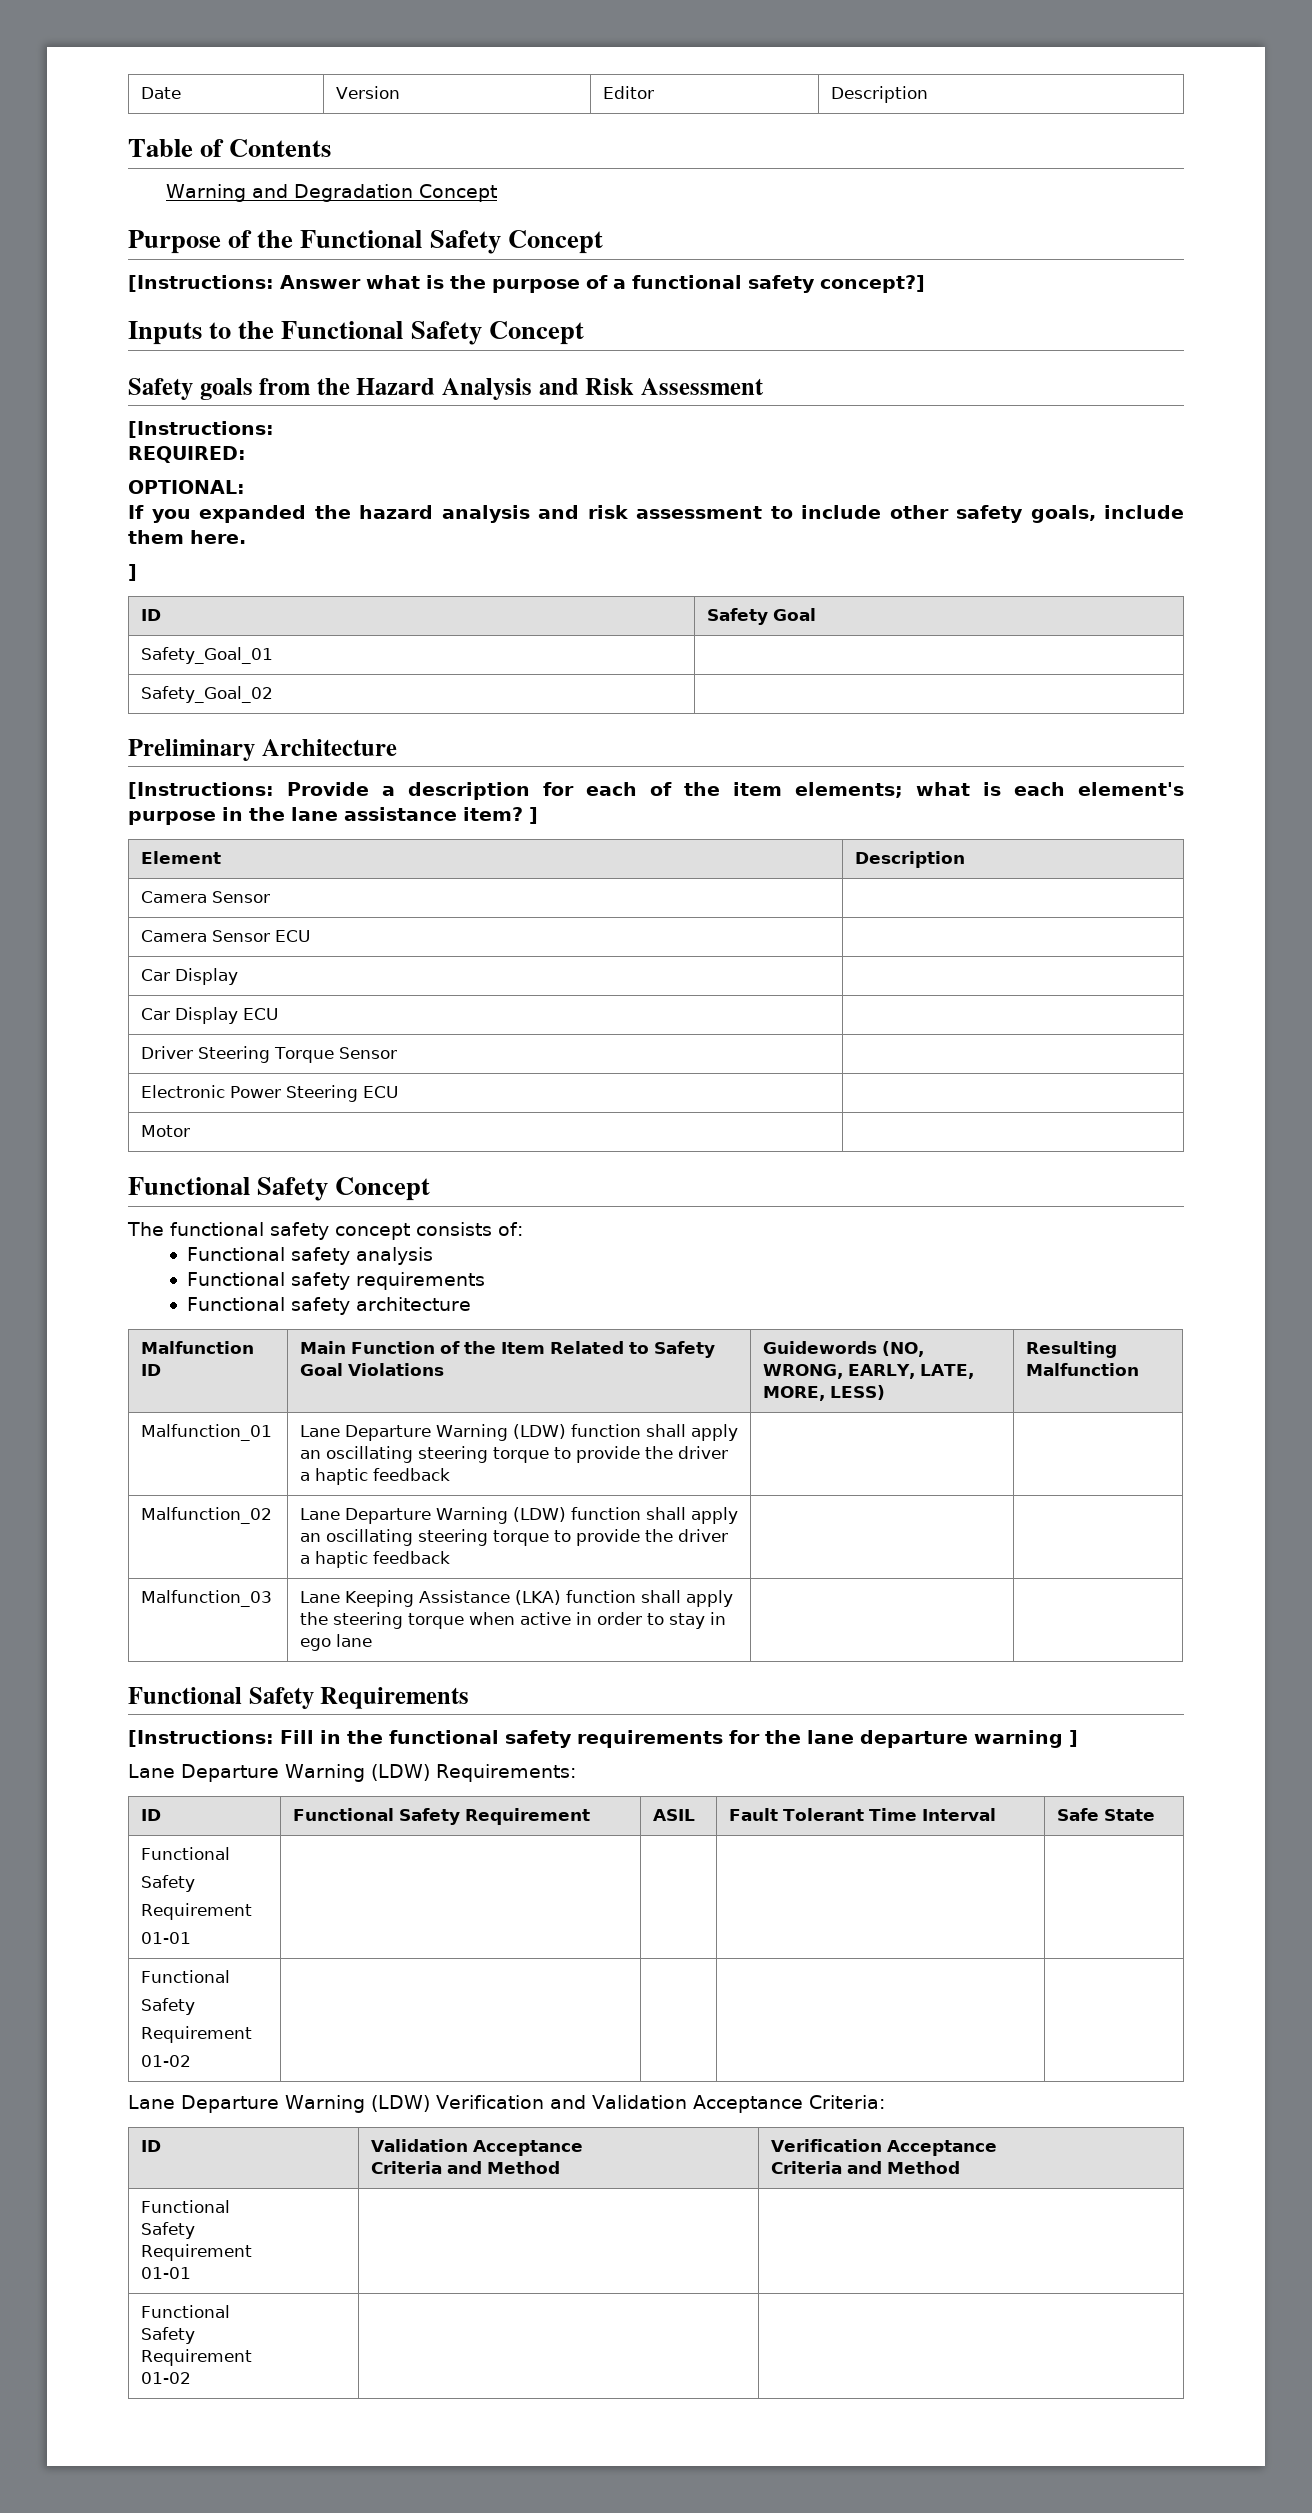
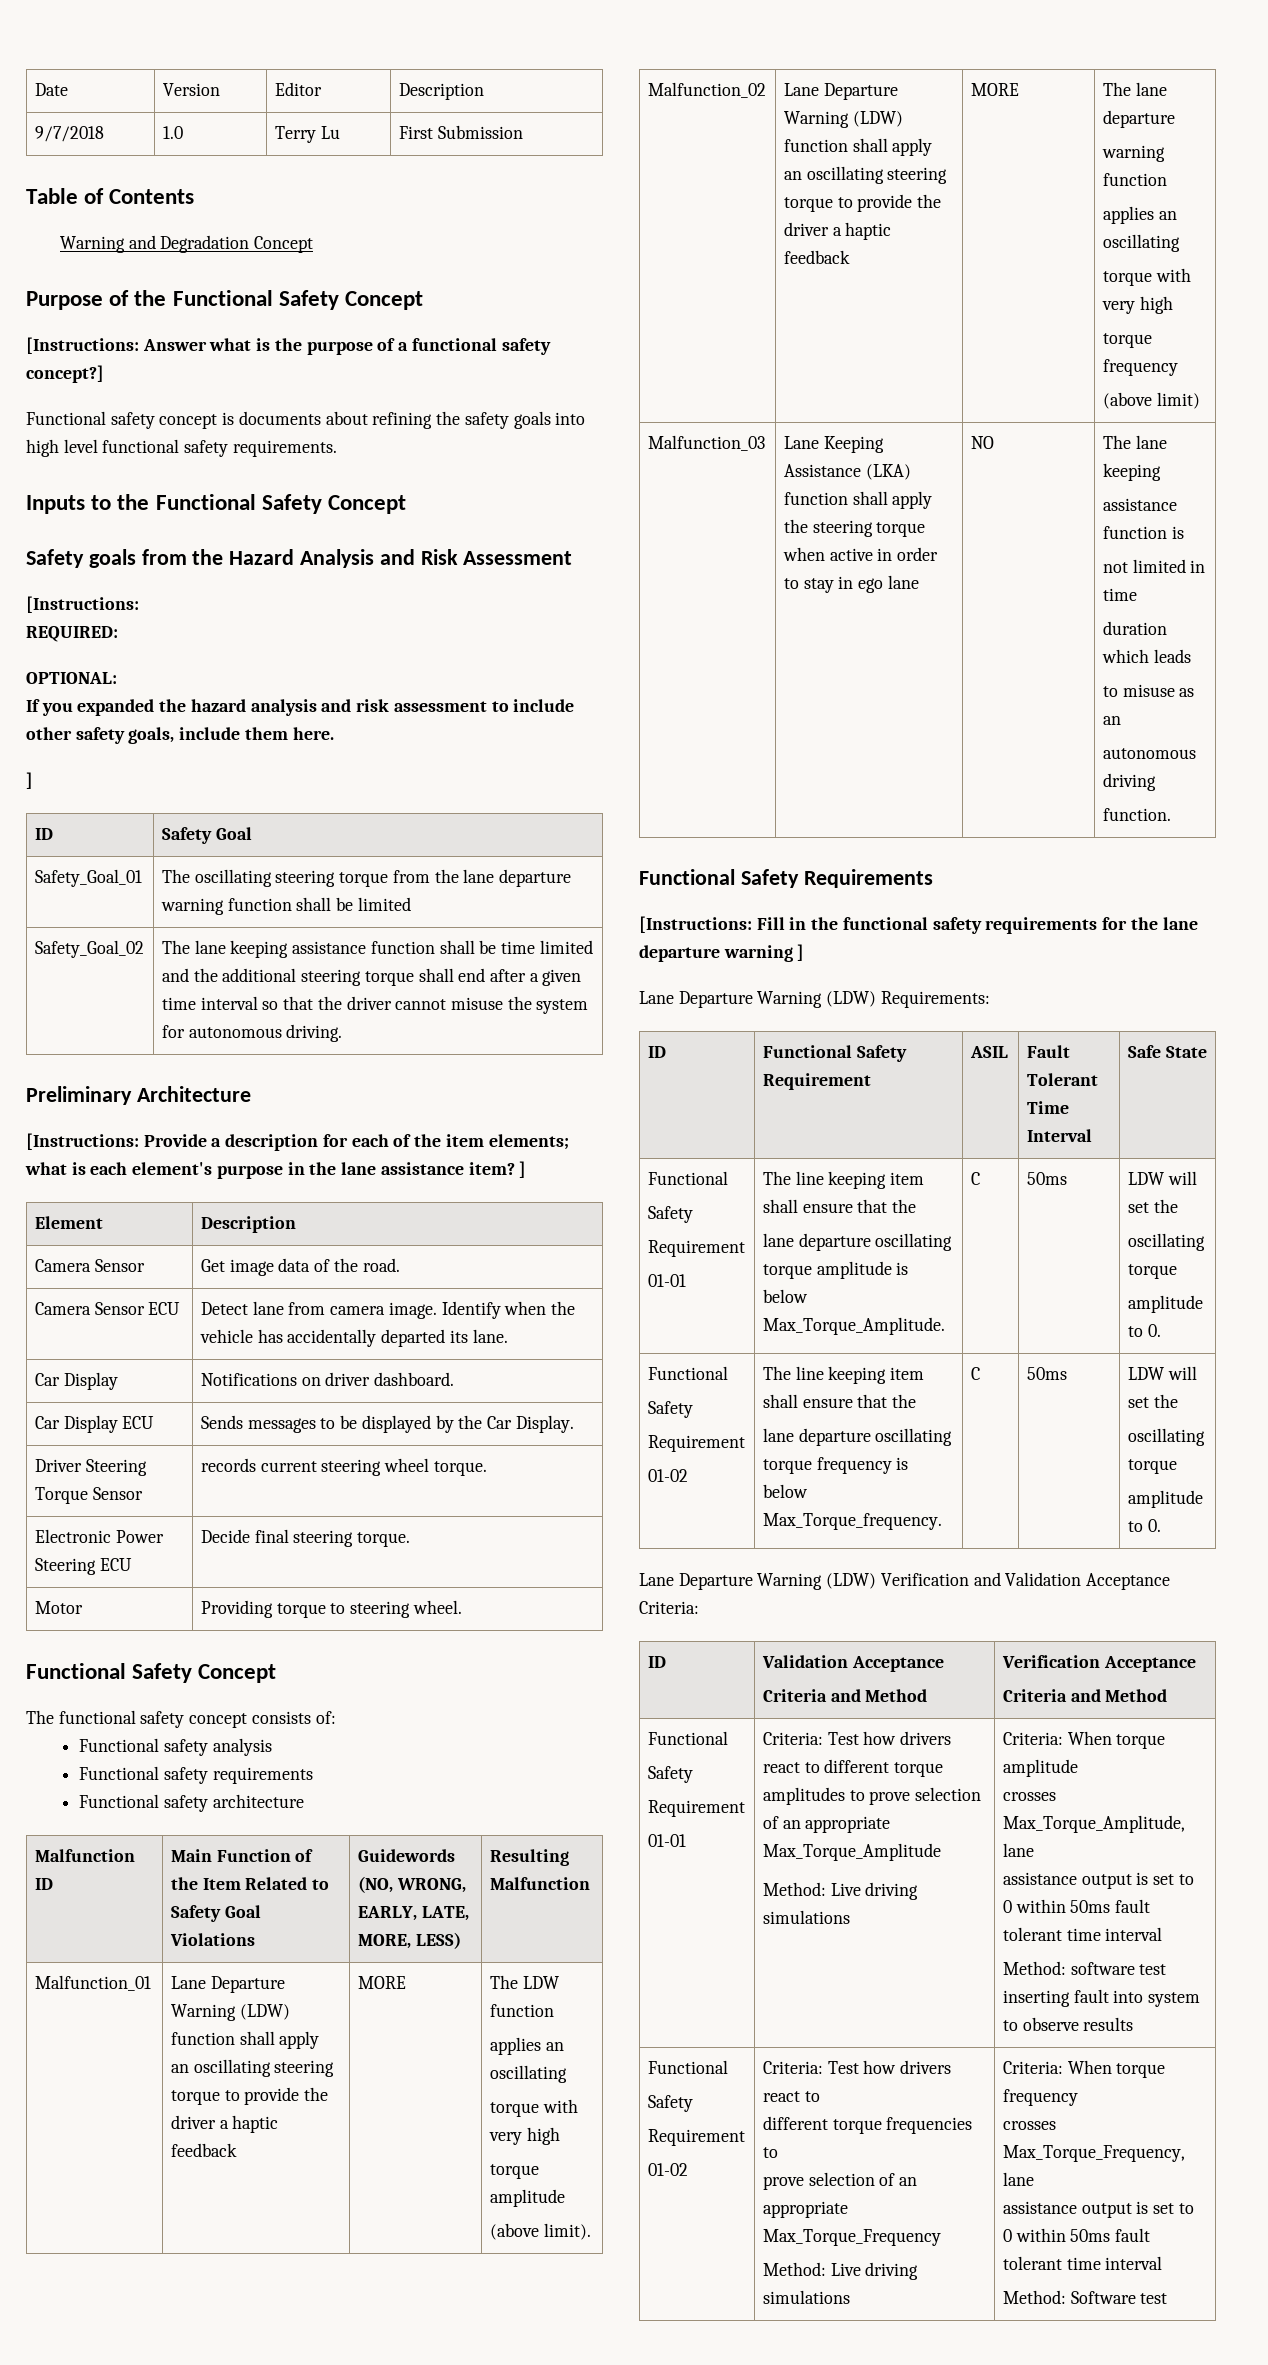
(928, 94) none -> [34,126,104,142] [162,126,183,139] [274,126,340,143] [398,125,523,139] // 9/7/2018 | 1.0 | Terry Lu | First Submission
(925, 284) none -> [26,411,586,429] [26,439,337,457] // Functional safety concept is documents about refining the safety goals into high level functional safety requirements.
[140,686,273,703] // Safety_Goal_02 | -> [161,869,572,887] [160,897,411,915] [34,940,144,958] [161,940,593,958] [161,968,582,986] [161,996,589,1014] [161,1024,343,1042] The oscillating steering torque from the lane departure warning function shall be limited // Safety_Goal_02 | The lane keeping assistance function shall be time limited and the additional steering torque shall end after a given time interval so that the driver cannot misuse the system for autonomous driving.
[140,930,310,942] [140,968,238,985] [140,1007,278,1024] // Camera Sensor ECU | // Car Display | // Car Display ECU | -> [200,1258,400,1276] [34,1302,181,1315] [200,1301,576,1319] [199,1329,508,1347] [34,1372,118,1390] [200,1372,455,1386] [34,1415,155,1433] [200,1415,574,1433] Get image data of the road. // Camera Sensor ECU | Detect lane from camera image. Identify when the vehicle has accidentally departed its lane. // Car Display | Notifications on driver dashboard. // Car Display ECU | Sends messages to be displayed by the Car Display.
(397, 1053) none -> [200,1458,487,1476] records current steering wheel torque.
[140,1125,190,1137] // Motor | -> [200,1529,411,1547] [34,1601,83,1614] [200,1600,462,1618] Decide final steering torque. // Motor | Providing torque to steering wheel.
(450, 1474) | -> [357,1976,406,1989] [489,1975,559,1989] [489,2004,554,2017] [489,2037,564,2055] [489,2065,567,2083] [489,2099,578,2117] [488,2127,560,2145] [489,2164,539,2179] [489,2189,565,2207] [489,2223,591,2240] MORE | The LDW function // applies an oscillating // torque with very high // torque amplitude // (above limit).
(450, 1557) | -> [970,83,1019,96] [1102,82,1167,96] [1102,110,1175,128] [1101,145,1165,162] [1102,173,1167,186] [1102,206,1177,224] [1102,234,1180,252] [1102,268,1191,286] [1101,296,1173,314] [1102,333,1152,348] [1102,359,1178,376] [1102,392,1200,409] MORE | The lane departure // warning function // applies an oscillating // torque with very high // torque frequency // (above limit)
(372, 1640) | -> [970,436,994,449] [1102,435,1167,449] [1102,463,1161,481] [1102,498,1177,511] [1102,526,1184,539] [1102,559,1206,573] [1102,588,1137,601] [1102,621,1167,635] [1101,649,1191,663] [1102,684,1195,697] [1102,716,1121,725] [1102,748,1196,759] [1102,773,1156,791] [1102,808,1171,821] NO | The lane keeping // assistance function is // not limited in time // duration which leads // to misuse as an // autonomous driving // function.
[140,1970,230,1983] [140,1998,195,2015] [140,2026,252,2043] [140,2055,191,2067] | | | // Functional // Safety // Requirement // 01-02 | | | | -> [762,1171,925,1189] [762,1199,917,1213] [762,1233,953,1251] [762,1261,909,1279] [762,1289,808,1303] [762,1317,945,1335] [970,1172,980,1185] [1026,1172,1067,1185] [1127,1171,1197,1185] [1127,1199,1178,1213] [1127,1233,1205,1251] [1127,1264,1177,1279] [1127,1295,1203,1313] [1127,1324,1161,1337] [647,1366,728,1380] [647,1401,693,1418] [647,1435,745,1452] [647,1469,688,1482] [762,1366,925,1384] [762,1394,917,1408] [762,1428,953,1446] [762,1457,909,1474] [762,1484,808,1498] [762,1513,942,1530] [970,1367,980,1380] [1026,1367,1067,1380] [1127,1366,1197,1380] [1127,1394,1178,1408] [1127,1428,1205,1446] [1127,1459,1177,1474] [1127,1490,1203,1508] [1127,1519,1161,1532] The line keeping item shall ensure that the // lane departure oscillating torque amplitude is below Max_Torque_Amplitude. | C | 50ms | LDW will set the // oscillating torque // amplitude to 0. // Functional // Safety // Requirement // 01-02 | The line keeping item shall ensure that the // lane departure oscillating torque frequency is below Max_Torque_frequency. | C | 50ms | LDW will set the // oscillating torque // amplitude to 0.
[140,2305,230,2318] [140,2327,195,2344] [140,2349,252,2366] [140,2372,191,2384] | // Functional // Safety // Requirement // 01-02 | | -> [762,1731,952,1745] [762,1759,944,1777] [762,1787,982,1805] [762,1816,891,1833] [762,1843,941,1861] [762,1882,919,1900] [762,1910,850,1924] [1002,1731,1166,1749] [1002,1759,1078,1777] [1002,1792,1056,1801] [1002,1815,1185,1833] [1002,1843,1034,1857] [1002,1872,1194,1889] [1002,1899,1151,1913] [1002,1927,1163,1941] [1002,1961,1167,1975] [1002,1989,1201,2007] [1002,2017,1134,2031] [647,2060,728,2074] [647,2095,693,2112] [647,2129,745,2146] [647,2163,688,2176] [762,2060,952,2074] [762,2091,820,2102] [762,2116,973,2134] [762,2147,778,2158] [762,2172,918,2190] [762,2201,848,2218] [762,2229,941,2246] [762,2262,919,2280] [762,2290,850,2304] [1002,2060,1166,2078] [1002,2089,1078,2106] [1002,2121,1056,2130] [1002,2145,1185,2162] [1002,2172,1034,2186] [1002,2201,1194,2218] [1002,2228,1151,2242] [1002,2256,1163,2270] [1002,2290,1168,2304] Criteria: Test how drivers react to different torque amplitudes to prove selection of an appropriate Max_Torque_Amplitude // Method: Live driving simulations | Criteria: When torque amplitude // crosses Max_Torque_Amplitude, lane // assistance output is set to 0 within 50ms fault tolerant time interval // Method: software test inserting fault into system to observe results // Functional // Safety // Requirement // 01-02 | Criteria: Test how drivers react to // different torque frequencies to // prove selection of an appropriate Max_Torque_Frequency // Method: Live driving simulations | Criteria: When torque frequency // crosses Max_Torque_Frequency, lane // assistance output is set to 0 within 50ms fault tolerant time interval // Method: Software test

